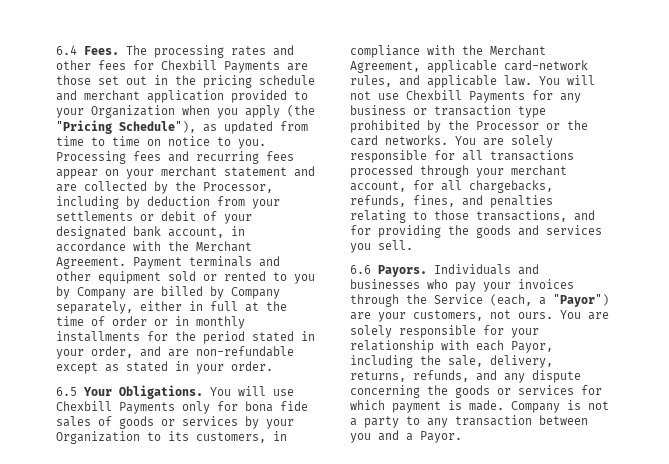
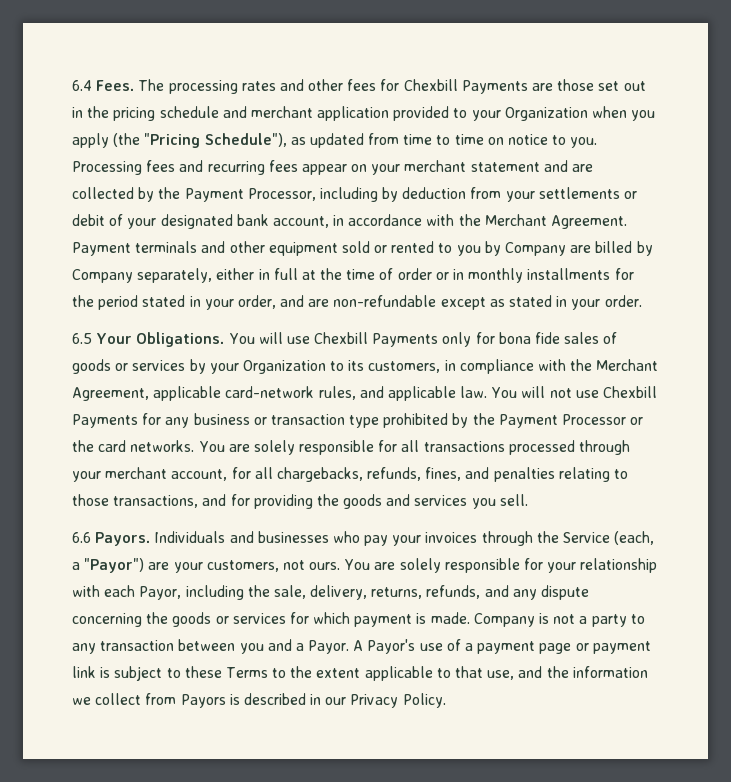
(196, 186) none -> [184,188,244,202] Payment
(469, 125) none -> [498,414,558,428] Payment
(462, 437) none -> [353,639,651,654] [72,666,648,681] [72,693,446,708] A Payor's use of a payment page or payment link is subject to these Terms to the extent applicable to that use, and the information we collect from Payors is described in our Privacy Policy.

